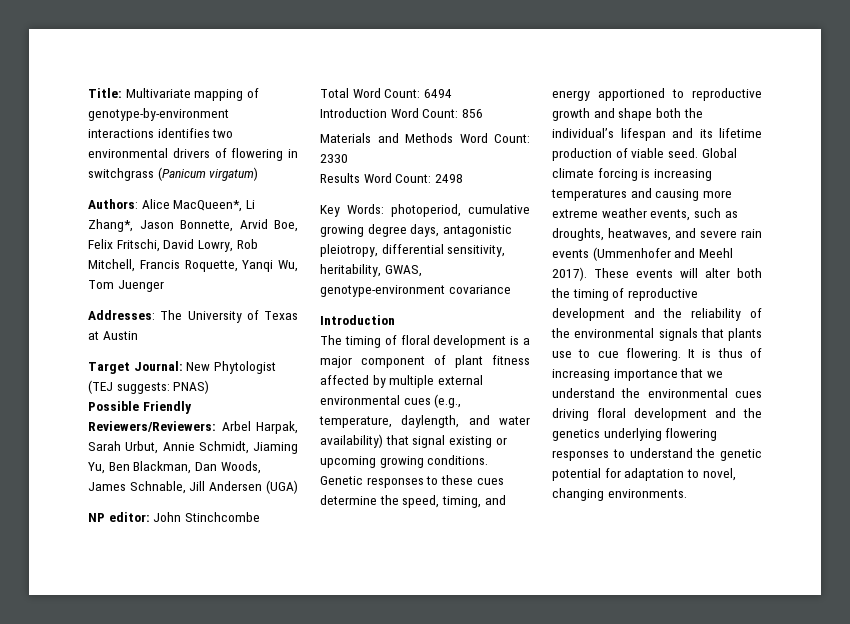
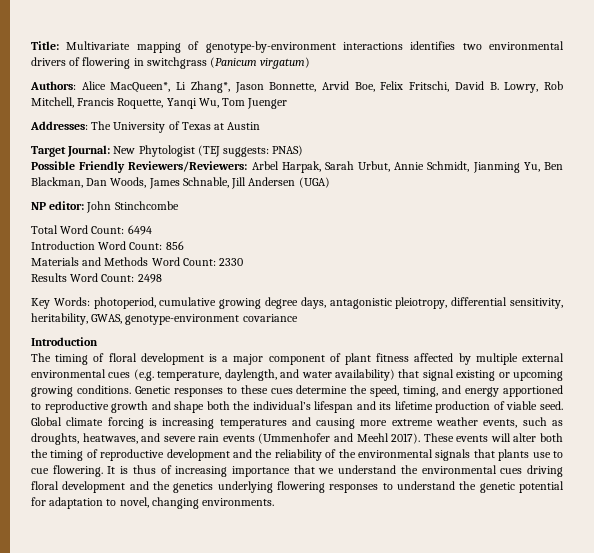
(195, 244) none -> [489,82,499,90] B.
[253,442,298,454] Jiaming -> [472,162,520,173] Jianming
[434,394,462,408] (e.g., -> [133,369,154,381] (e.g.

